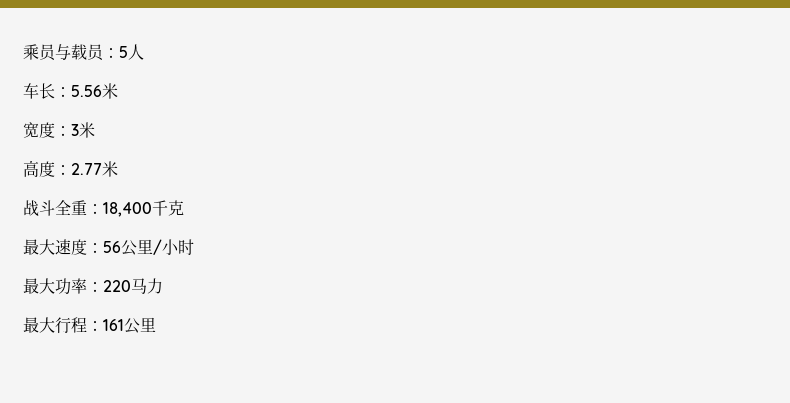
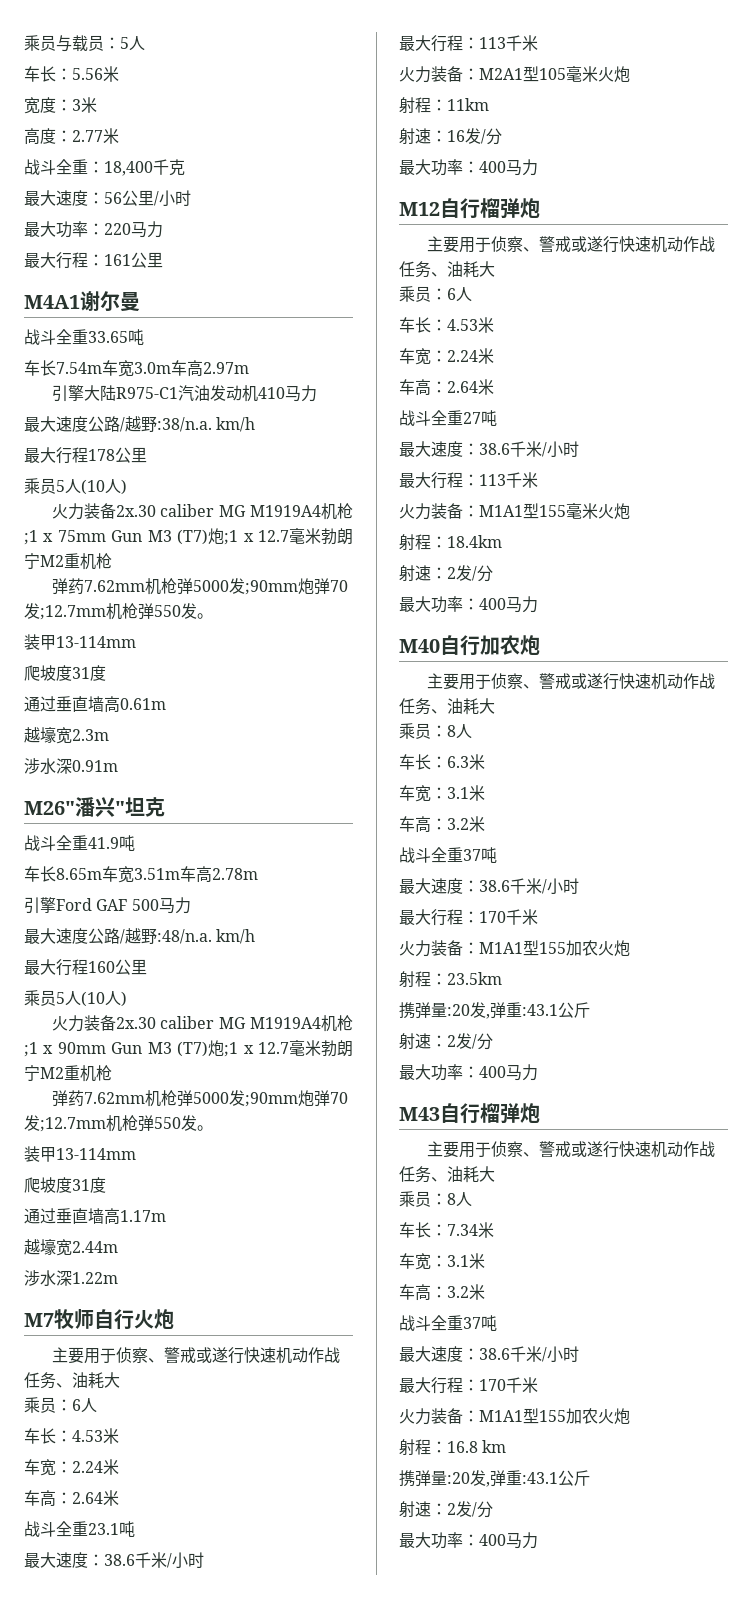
(156, 324) none -> [24,291,140,311] [24,329,144,346] [24,360,249,377] [51,385,317,402] [24,416,256,432] [24,447,147,464] [24,478,127,495] [51,503,354,520] [24,528,353,545] [24,553,112,570] [51,578,348,595] [24,603,213,620] [24,634,136,650] [24,665,106,681] [24,696,166,713] [24,727,109,744] [24,758,118,774] [24,797,165,817] [24,835,135,852] [24,866,258,883] [24,897,191,914] [24,928,256,944] [24,959,147,976] [24,990,127,1007] [51,1015,354,1032] [24,1040,353,1057] [24,1065,112,1082] [51,1090,348,1107] [24,1115,213,1132] [24,1146,136,1162] [24,1177,106,1193] [24,1208,166,1225] [24,1239,118,1256] [24,1270,118,1286] [24,1309,174,1330] [51,1347,340,1364] [24,1372,120,1389] [24,1397,97,1413] [24,1428,119,1444] [24,1459,119,1476] [24,1490,119,1507] [24,1521,135,1538] [24,1552,204,1569] [399,35,538,52] [399,66,630,83] [399,97,489,114] [399,128,502,145] [399,159,538,176] [399,198,540,219] [426,236,715,253] [399,261,495,278] [399,286,472,302] [399,317,494,333] [399,348,494,365] [399,379,494,396] [399,410,497,427] [399,441,579,458] [399,472,538,489] [399,503,630,520] [399,534,502,551] [399,565,493,582] [399,596,538,613] [399,635,540,656] [426,673,715,690] [399,698,495,715] [399,723,472,739] [399,754,485,770] [399,785,485,802] [399,816,485,833] [399,847,497,864] [399,878,579,895] [399,909,538,926] [399,940,630,957] [399,971,502,988] [399,1002,590,1019] [399,1033,493,1050] [399,1064,538,1081] [399,1103,540,1124] [426,1141,715,1158] [399,1166,495,1183] [399,1191,472,1207] [399,1222,494,1238] [399,1253,485,1270] [399,1284,485,1301] [399,1315,497,1332] [399,1346,579,1363] [399,1377,538,1394] [399,1408,630,1425] [399,1439,507,1456] [399,1470,590,1487] [399,1501,493,1518] [399,1532,538,1549] // M4A1谢尔曼 // 战斗全重33.65吨 // 车长7.54m车宽3.0m车高2.97m // 引擎大陆R975-C1汽油发动机410马力 // 最大速度公路/越野:38/n.a. km/h // 最大行程178公里 // 乘员5人(10人) // 火力装备2x.30 caliber MG M1919A4机枪;1 x 75mm Gun M3 (T7)炮;1 x 12.7毫米勃朗宁M2重机枪 // 弹药7.62mm机枪弹5000发;90mm炮弹70发;12.7mm机枪弹550发。 // 装甲13-114mm // 爬坡度31度 // 通过垂直墙高0.61m // 越壕宽2.3m // 涉水深0.91m // M26"潘兴"坦克 // 战斗全重41.9吨 // 车长8.65m车宽3.51m车高2.78m // 引擎Ford GAF 500马力 // 最大速度公路/越野:48/n.a. km/h // 最大行程160公里 // 乘员5人(10人) // 火力装备2x.30 caliber MG M1919A4机枪;1 x 90mm Gun M3 (T7)炮;1 x 12.7毫米勃朗宁M2重机枪 // 弹药7.62mm机枪弹5000发;90mm炮弹70发;12.7mm机枪弹550发。 // 装甲13-114mm // 爬坡度31度 // 通过垂直墙高1.17m // 越壕宽2.44m // 涉水深1.22m // M7牧师自行火炮 // 主要用于侦察、警戒或遂行快速机动作战任务、油耗大 // 乘员：6人 // 车长：4.53米 // 车宽：2.24米 // 车高：2.64米 // 战斗全重23.1吨 // 最大速度：38.6千米/小时 // 最大行程：113千米 // 火力装备：M2A1型105毫米火炮 // 射程：11km // 射速：16发/分 // 最大功率：400马力 // M12自行榴弹炮 // 主要用于侦察、警戒或遂行快速机动作战任务、油耗大 // 乘员：6人 // 车长：4.53米 // 车宽：2.24米 // 车高：2.64米 // 战斗全重27吨 // 最大速度：38.6千米/小时 // 最大行程：113千米 // 火力装备：M1A1型155毫米火炮 // 射程：18.4km // 射速：2发/分 // 最大功率：400马力 // M40自行加农炮 // 主要用于侦察、警戒或遂行快速机动作战任务、油耗大 // 乘员：8人 // 车长：6.3米 // 车宽：3.1米 // 车高：3.2米 // 战斗全重37吨 // 最大速度：38.6千米/小时 // 最大行程：170千米 // 火力装备：M1A1型155加农火炮 // 射程：23.5km // 携弹量:20发,弹重:43.1公斤 // 射速：2发/分 // 最大功率：400马力 // M43自行榴弹炮 // 主要用于侦察、警戒或遂行快速机动作战任务、油耗大 // 乘员：8人 // 车长：7.34米 // 车宽：3.1米 // 车高：3.2米 // 战斗全重37吨 // 最大速度：38.6千米/小时 // 最大行程：170千米 // 火力装备：M1A1型155加农火炮 // 射程：16.8 km // 携弹量:20发,弹重:43.1公斤 // 射速：2发/分 // 最大功率：400马力

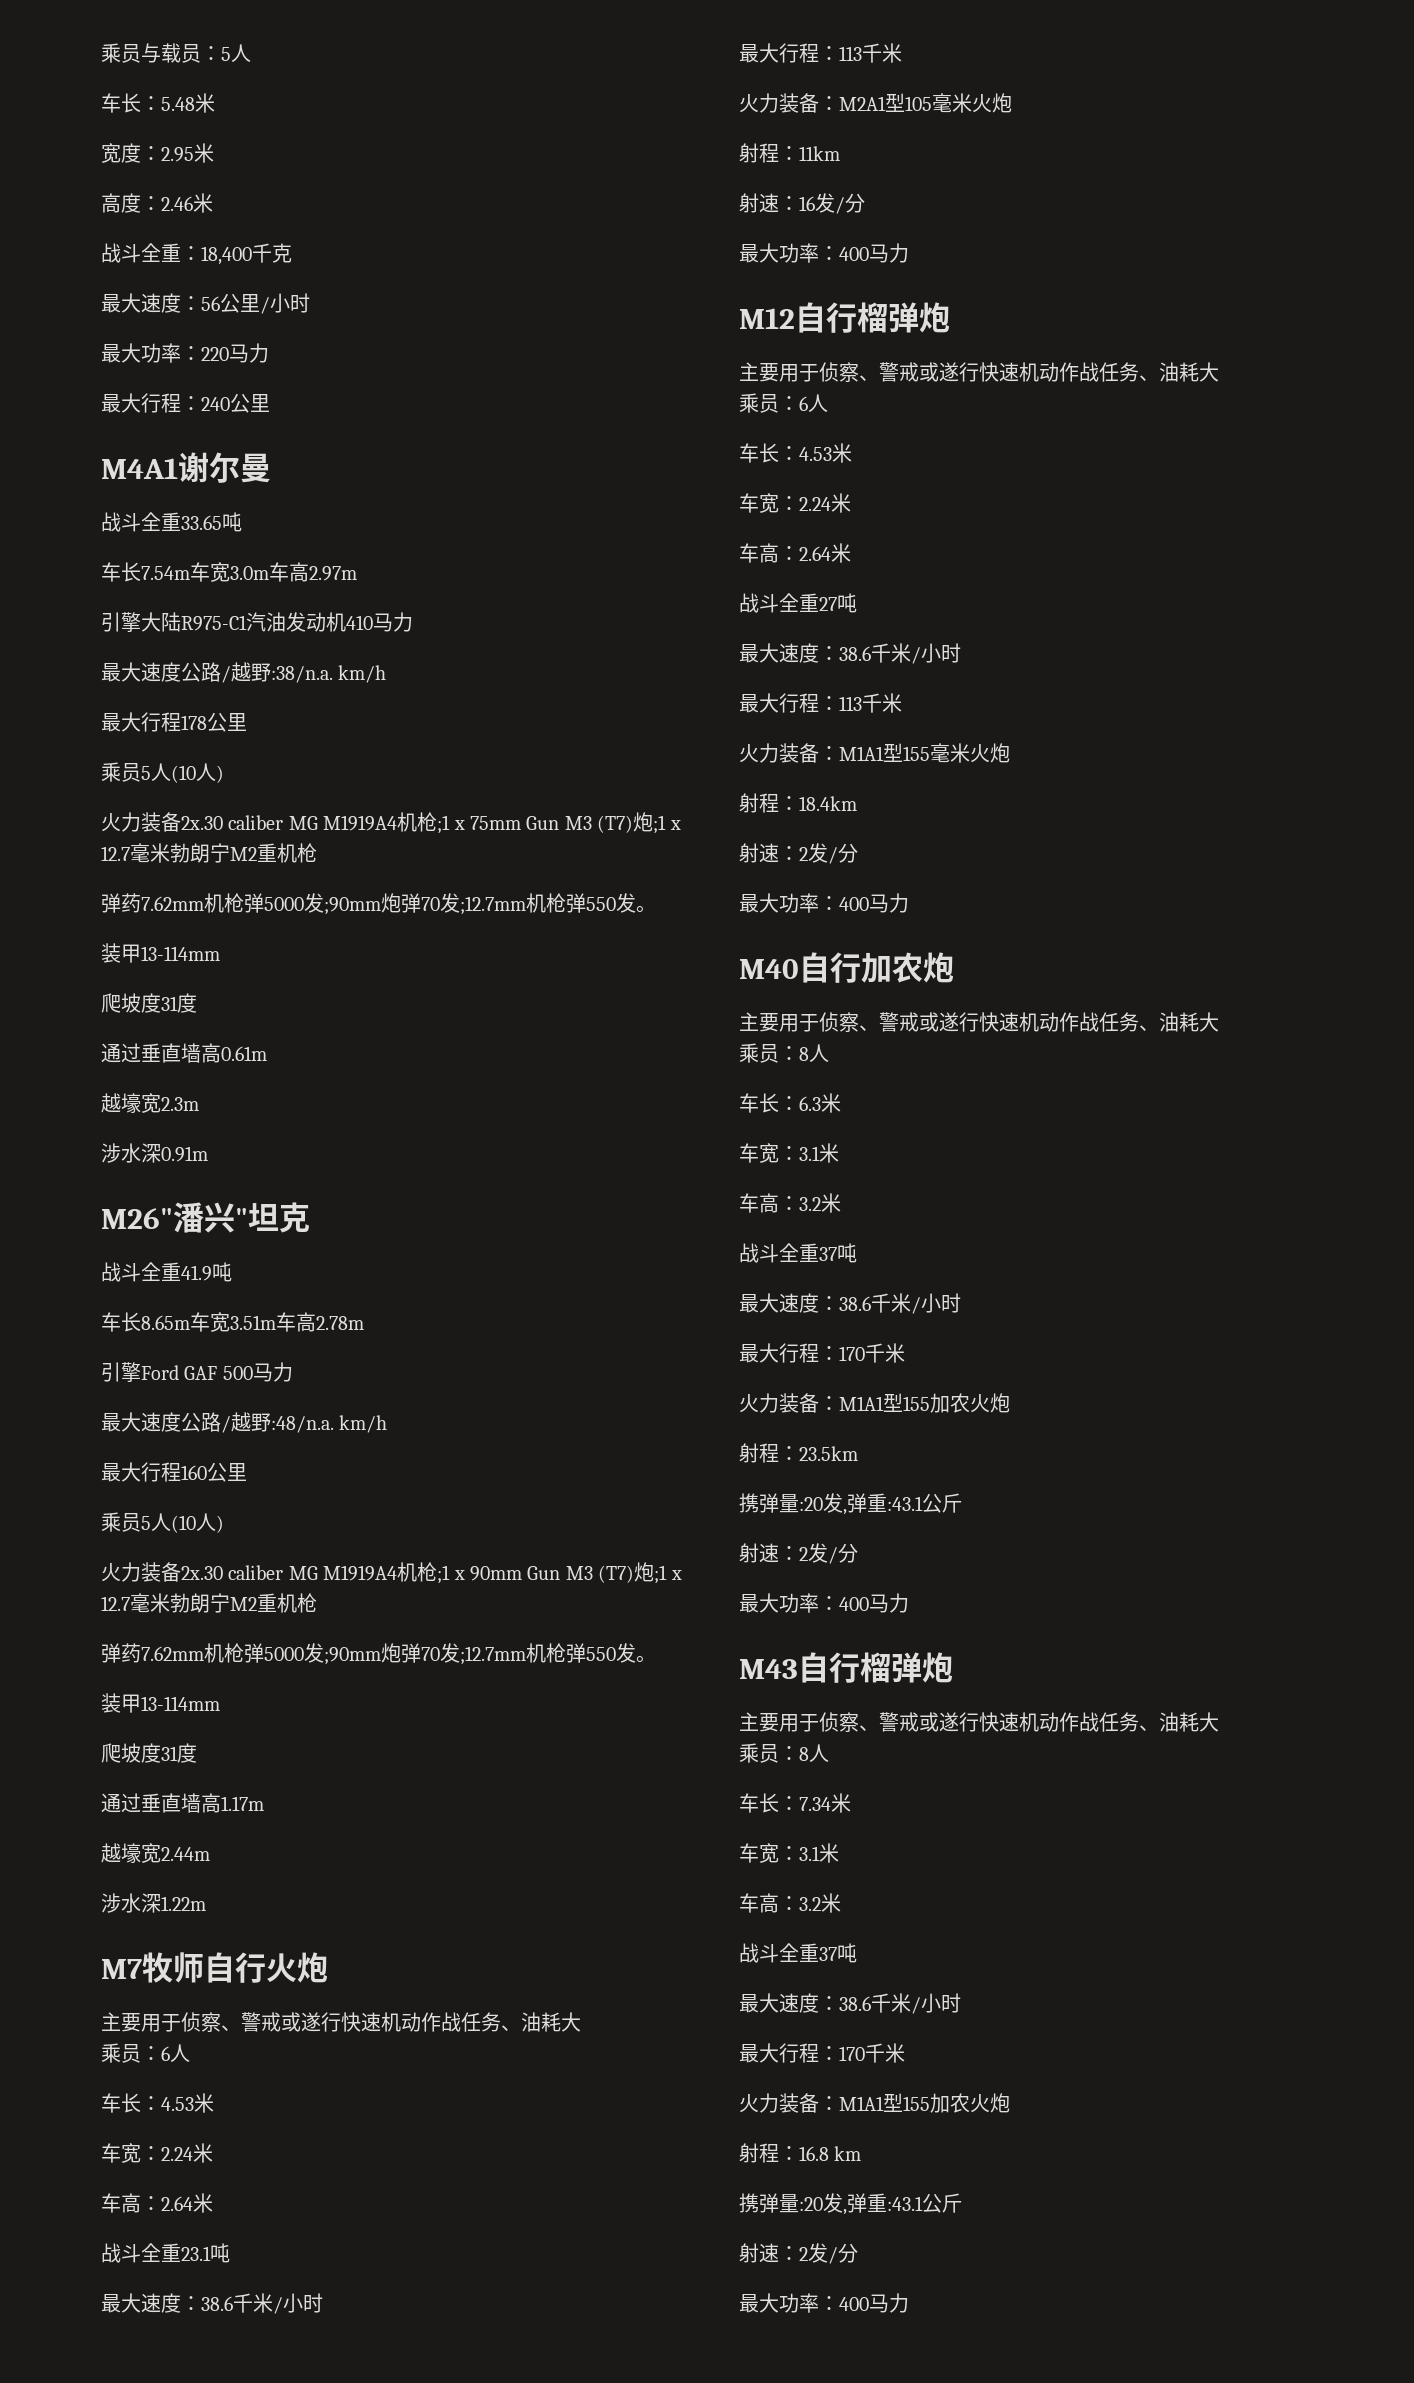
[72,68,103,80] 5.56 -> [161,97,195,111] 5.48
[72,99,81,111] 3 -> [161,147,194,162] 2.95
[72,130,103,142] 2.77 -> [161,196,193,211] 2.46
[104,254,131,266] 161 -> [201,397,230,411] 240

